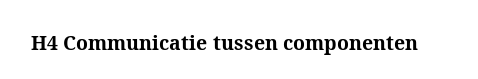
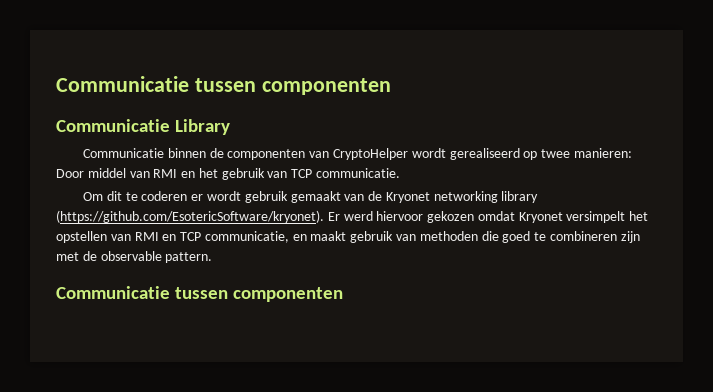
[31,35,418,55] H4 Communicatie tussen componenten -> [56,76,391,95] [56,119,231,135] [83,148,632,160] [56,168,401,180] [83,191,539,203] [56,210,649,223] [56,231,640,243] [56,251,213,263] [56,286,344,302] Communicatie tussen componenten // Communicatie Library // Communicatie binnen de componenten van CryptoHelper wordt gerealiseerd op twee manieren: Door middel van RMI en het gebruik van TCP communicatie. // Om dit te coderen er wordt gebruik gemaakt van de Kryonet networking library (https://github.com/EsotericSoftware/kryonet). Er werd hiervoor gekozen omdat Kryonet versimpelt het opstellen van RMI en TCP communicatie, en maakt gebruik van methoden die goed te combineren zijn met de observable pattern. // Communicatie tussen componenten

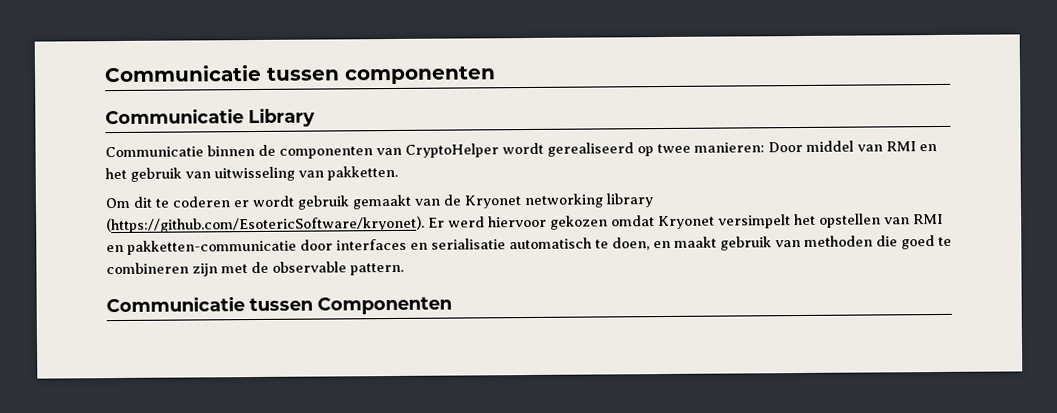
[291,168,401,178] TCP communicatie. -> [214,165,398,182] uitwisseling van pakketten.
[180,231,289,243] TCP communicatie, -> [127,237,650,255] pakketten-communicatie door interfaces en serialisatie automatisch te doen,
[233,287,344,302] componenten -> [317,296,452,315] Componenten

